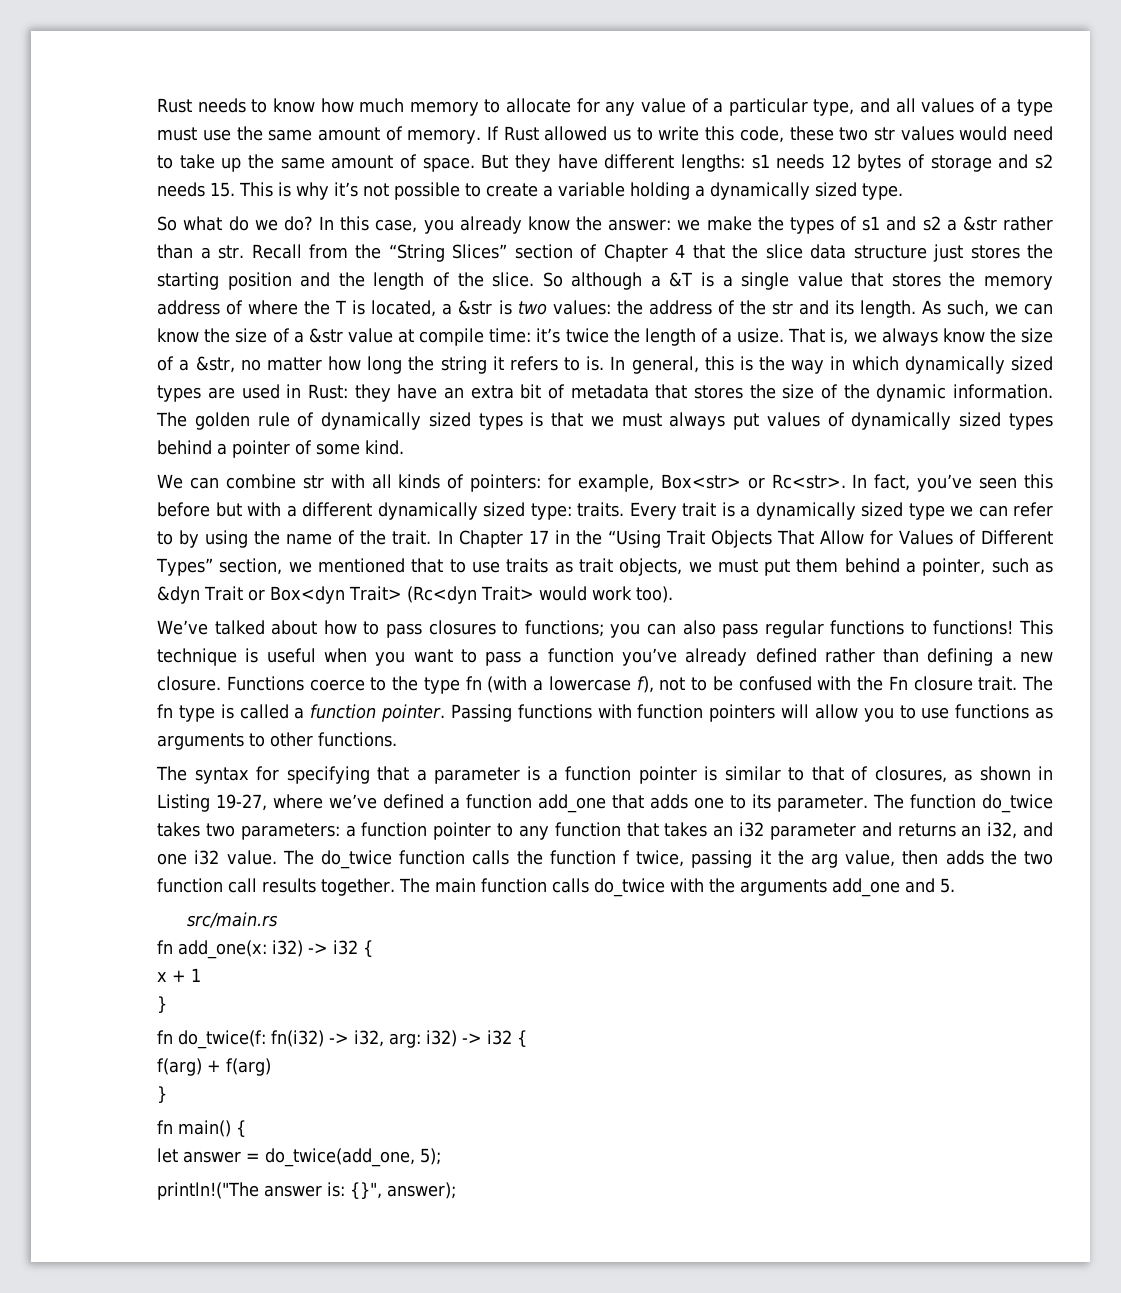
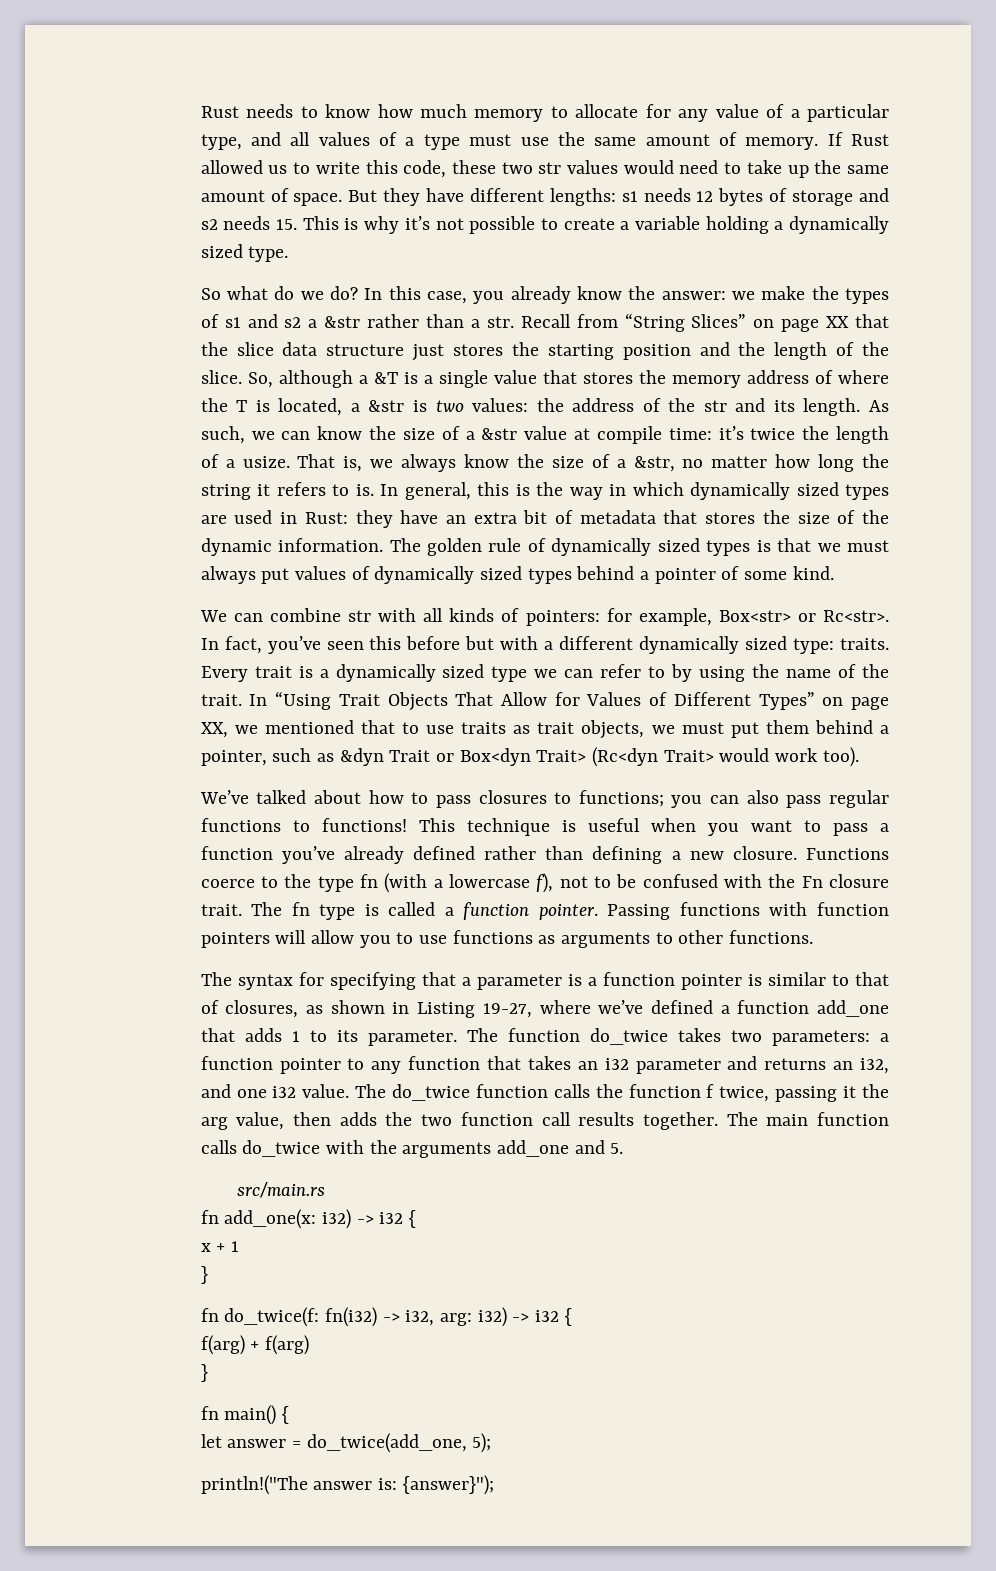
[355,244,382,259] the -> (618, 321) none
[514,244,686,262] section of Chapter 4 -> [753,316,850,332] on page XX
[542,272,563,287] So -> [247,372,273,388] So,
[458,530,602,548] Chapter 17 in the -> (268, 700) none
[219,558,283,575] section, -> [822,697,889,710] [200,722,228,738] on page XX,
[694,797,725,809] one -> [291,1031,300,1042] 1
[350,1182,457,1199] {}", answer); -> [402,1475,494,1495] {answer}");

